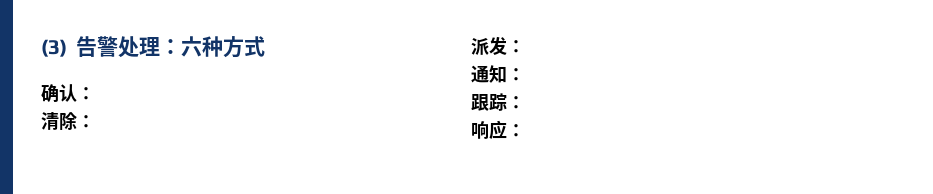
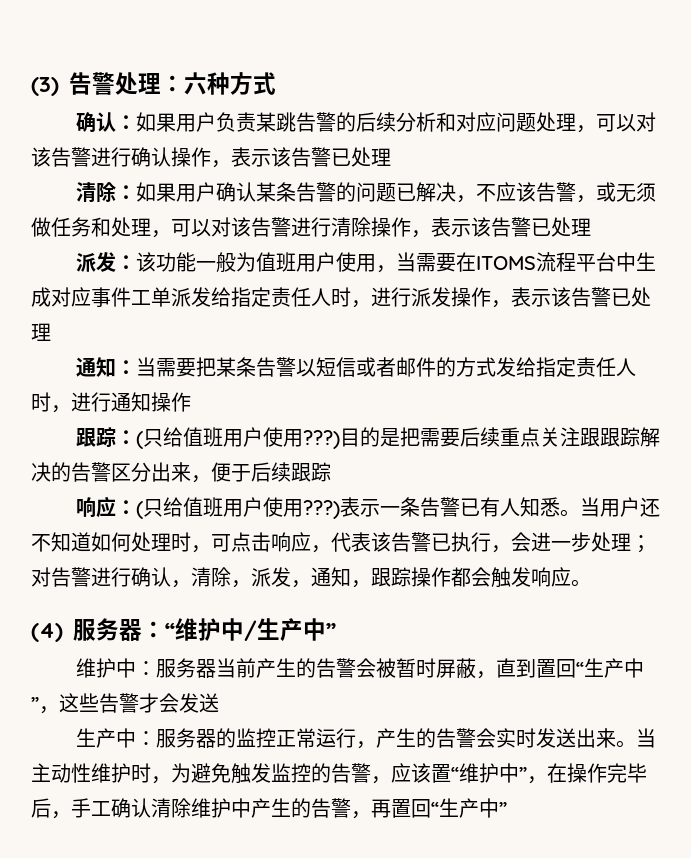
[41,112,95,130] [471,36,525,55] [471,65,525,83] [471,93,525,111] [471,120,525,140] // 清除： // 派发： // 通知： // 跟踪： // 响应： -> [135,112,656,133] [31,147,391,168] [75,182,656,203] [31,217,591,238] [75,252,656,273] [31,287,651,308] [31,323,51,341] [75,357,636,377] [31,392,191,413] [75,427,660,449] [31,462,331,483] [75,496,660,519] [31,532,651,553] [31,567,591,588] [31,618,336,642] [75,658,644,679] [31,693,219,714] [75,728,656,749] [31,763,647,784] [31,798,507,819] 如果用户负责某跳告警的后续分析和对应问题处理，可以对该告警进行确认操作，表示该告警已处理 // 清除：如果用户确认某条告警的问题已解决，不应该告警，或无须做任务和处理，可以对该告警进行清除操作，表示该告警已处理 // 派发：该功能一般为值班用户使用，当需要在ITOMS流程平台中生成对应事件工单派发给指定责任人时，进行派发操作，表示该告警已处理 // 通知：当需要把某条告警以短信或者邮件的方式发给指定责任人时，进行通知操作 // 跟踪：(只给值班用户使用???)目的是把需要后续重点关注跟跟踪解决的告警区分出来，便于后续跟踪 // 响应：(只给值班用户使用???)表示一条告警已有人知悉。当用户还不知道如何处理时，可点击响应，代表该告警已执行，会进一步处理；对告警进行确认，清除，派发，通知，跟踪操作都会触发响应。 // (4)服务器：“维护中/生产中” // 维护中：服务器当前产生的告警会被暂时屏蔽，直到置回“生产中”，这些告警才会发送 // 生产中：服务器的监控正常运行，产生的告警会实时发送出来。当主动性维护时，为避免触发监控的告警，应该置“维护中”，在操作完毕后，手工确认清除维护中产生的告警，再置回“生产中”

